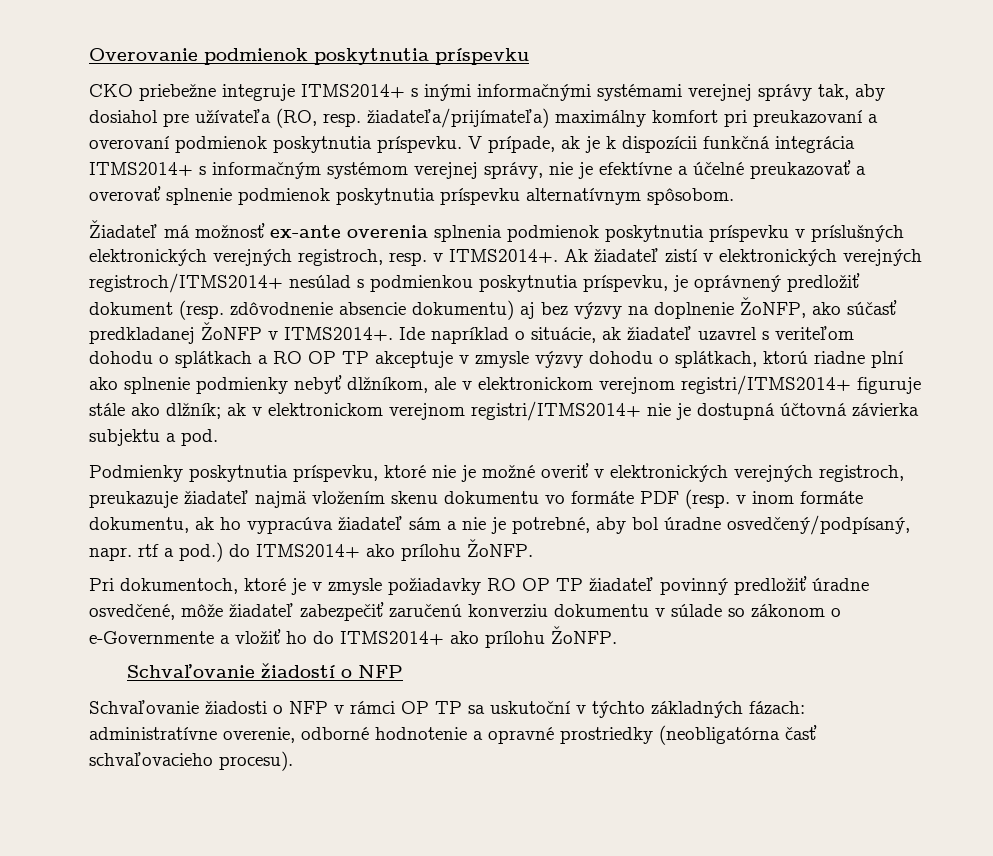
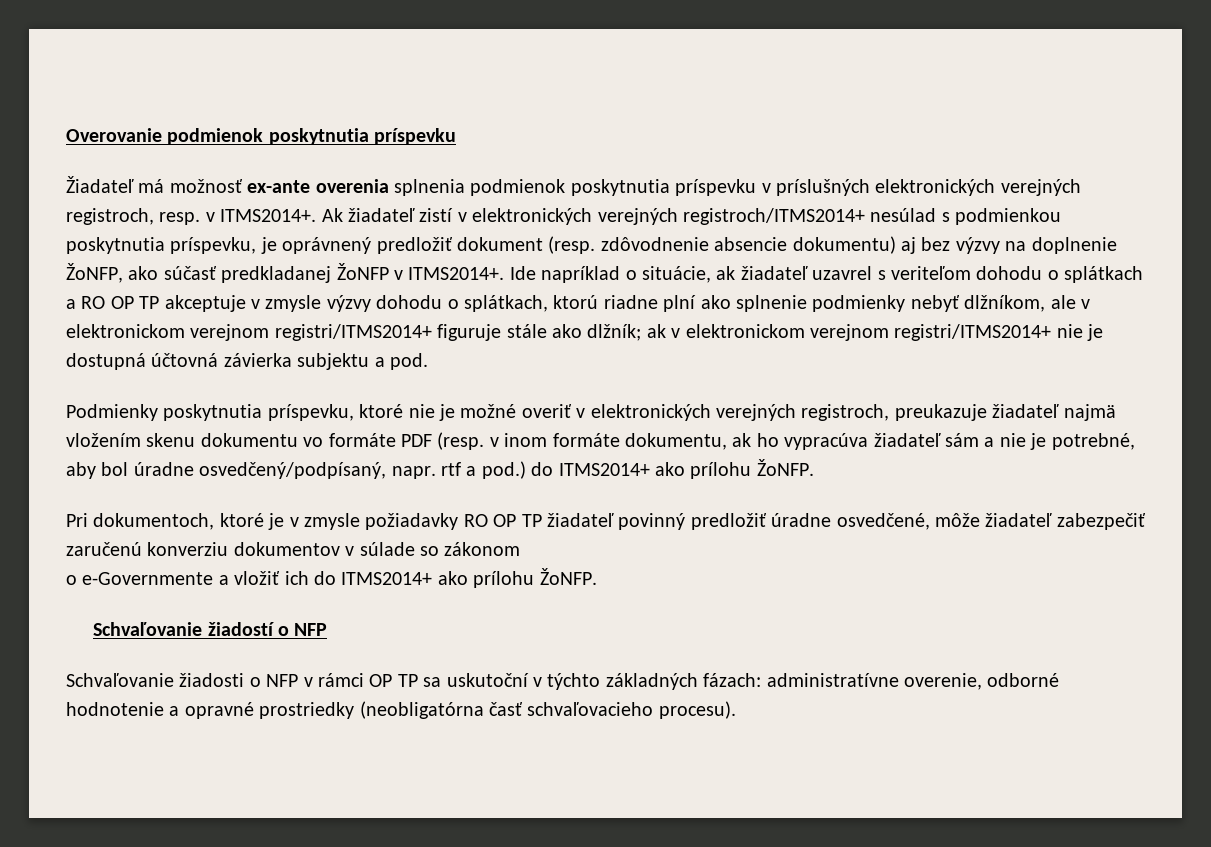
[89,84,885,101] [89,108,878,128] [89,136,855,153] [89,160,866,179] [89,186,734,205] // CKO priebežne integruje ITMS2014+ s inými informačnými systémami verejnej správy tak, aby dosiahol pre užívateľa (RO, resp. žiadateľa/prijímateľa) maximálny komfort pri preukazovaní a overovaní podmienok poskytnutia príspevku. V prípade, ak je k dispozícii funkčná integrácia ITMS2014+ s informačným systémom verejnej správy, nie je efektívne a účelné preukazovať a overovať splnenie podmienok poskytnutia príspevku alternatívnym spôsobom. -> (457, 136) none
[554,604,649,617] dokumentu -> [233,542,340,556] dokumentov
(825, 610) none -> (521, 549) //
[286,631,307,644] ho -> [284,571,309,585] ich

